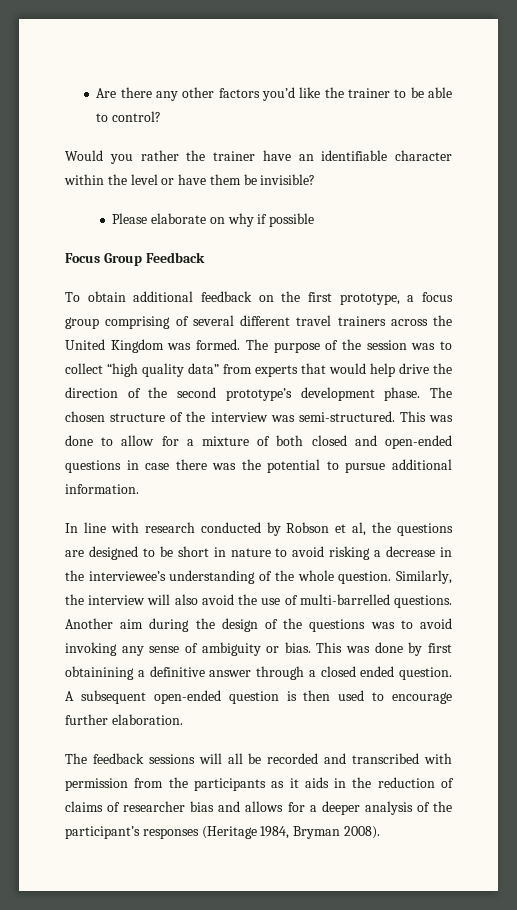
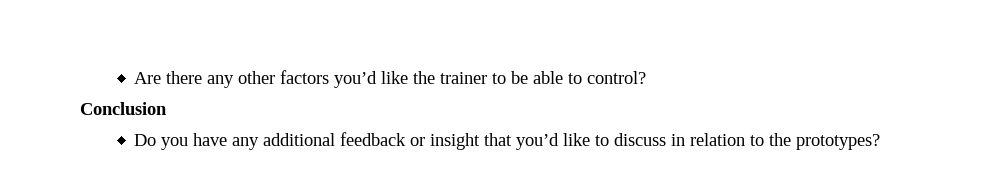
[65,150,452,164] [64,174,316,185] [112,213,315,227] [65,252,205,266] [65,291,454,305] [65,315,452,329] [65,339,452,353] [65,363,452,377] [65,387,452,401] [65,411,453,422] [65,435,452,449] [65,459,453,473] [65,484,139,494] [65,522,453,536] [65,546,453,560] [65,570,452,584] [65,594,453,608] [65,618,452,632] [65,642,452,656] [65,666,452,680] [65,690,452,704] [65,714,183,725] [65,753,453,764] [65,777,455,791] [65,801,452,815] [65,826,380,839] Would you rather the trainer have an identifiable character within the level or have them be invisible? // Please elaborate on why if possible // Focus Group Feedback // To obtain additional feedback on the first prototype, a focus group comprising of several different travel trainers across the United Kingdom was formed. The purpose of the session was to collect “high quality data” from experts that would help drive the direction of the second prototype’s development phase. The chosen structure of the interview was semi-structured. This was done to allow for a mixture of both closed and open-ended questions in case there was the potential to pursue additional information. // In line with research conducted by Robson et al, the questions are designed to be short in nature to avoid risking a decrease in the interviewee’s understanding of the whole question. Similarly, the interview will also avoid the use of multi-barrelled questions. Another aim during the design of the questions was to avoid invoking any sense of ambiguity or bias. This was done by first obtainining a definitive answer through a closed ended question. A subsequent open-ended question is then used to encourage further elaboration. // The feedback sessions will all be recorded and transcribed with permission from the participants as it aids in the reduction of claims of researcher bias and allows for a deeper analysis of the participant’s responses (Heritage 1984, Bryman 2008). -> [80,102,167,115] [134,132,881,150] Conclusion // Do you have any additional feedback or insight that you’d like to discuss in relation to the prototypes?

